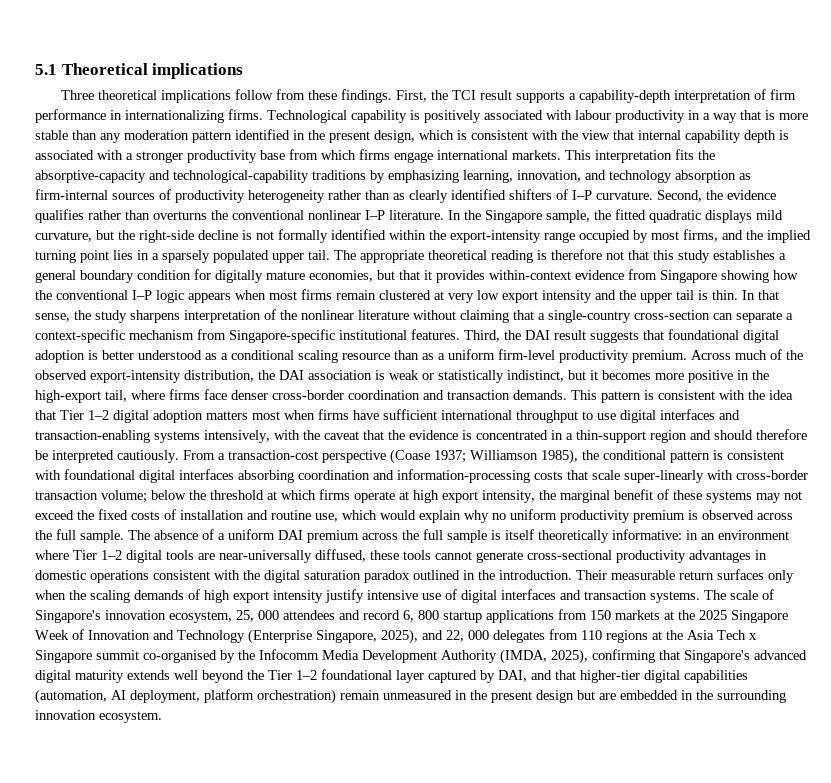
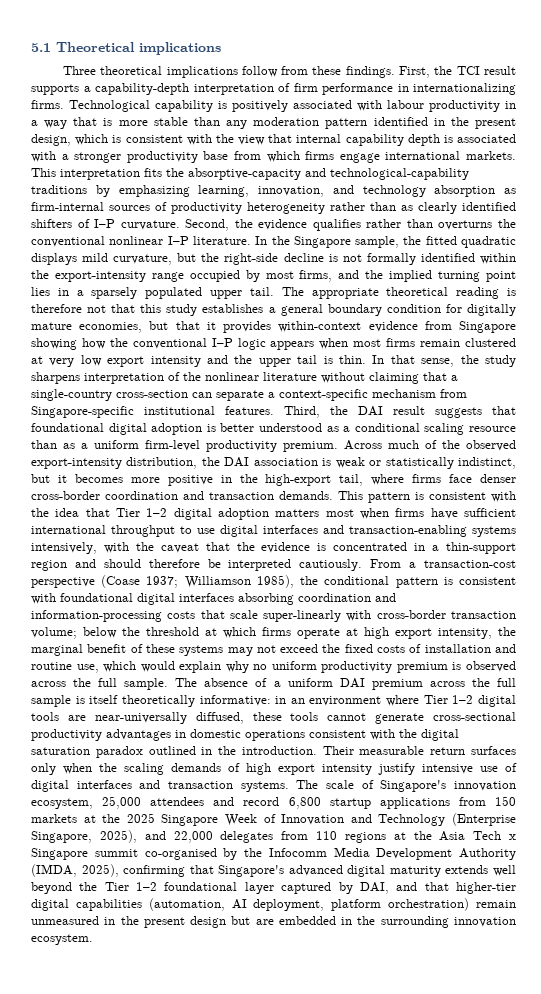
[236,610,279,622] 25, 000 -> [102,796,142,809] 25,000
[403,610,439,622] 6, 800 -> [288,797,321,809] 6,800
[446,630,489,642] 22, 000 -> [173,831,213,843] 22,000

